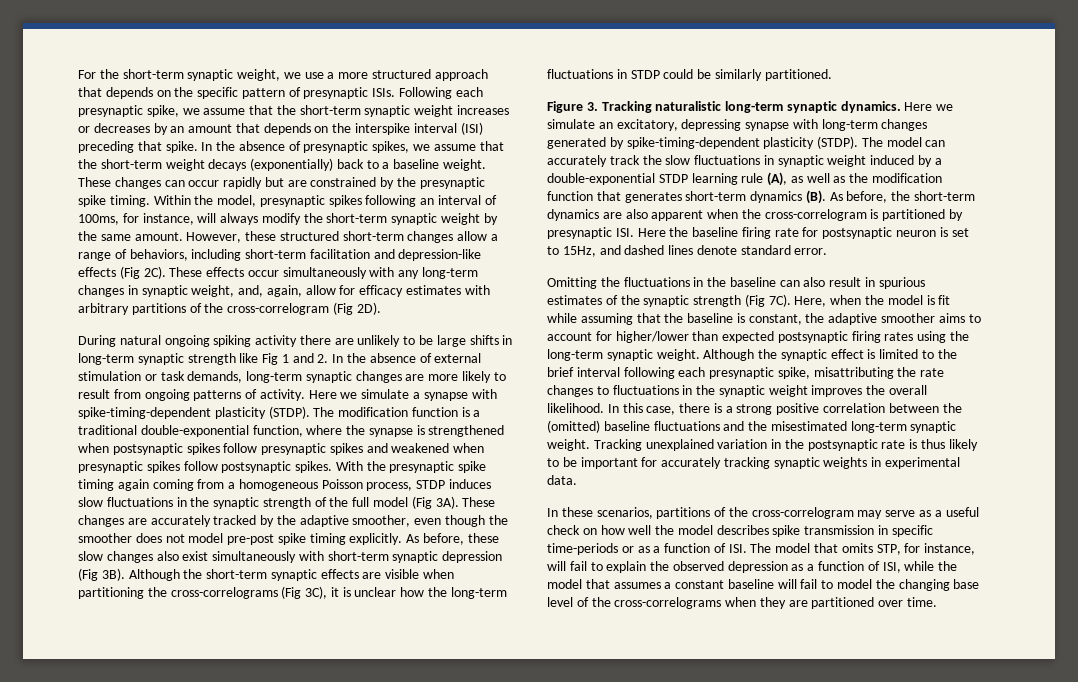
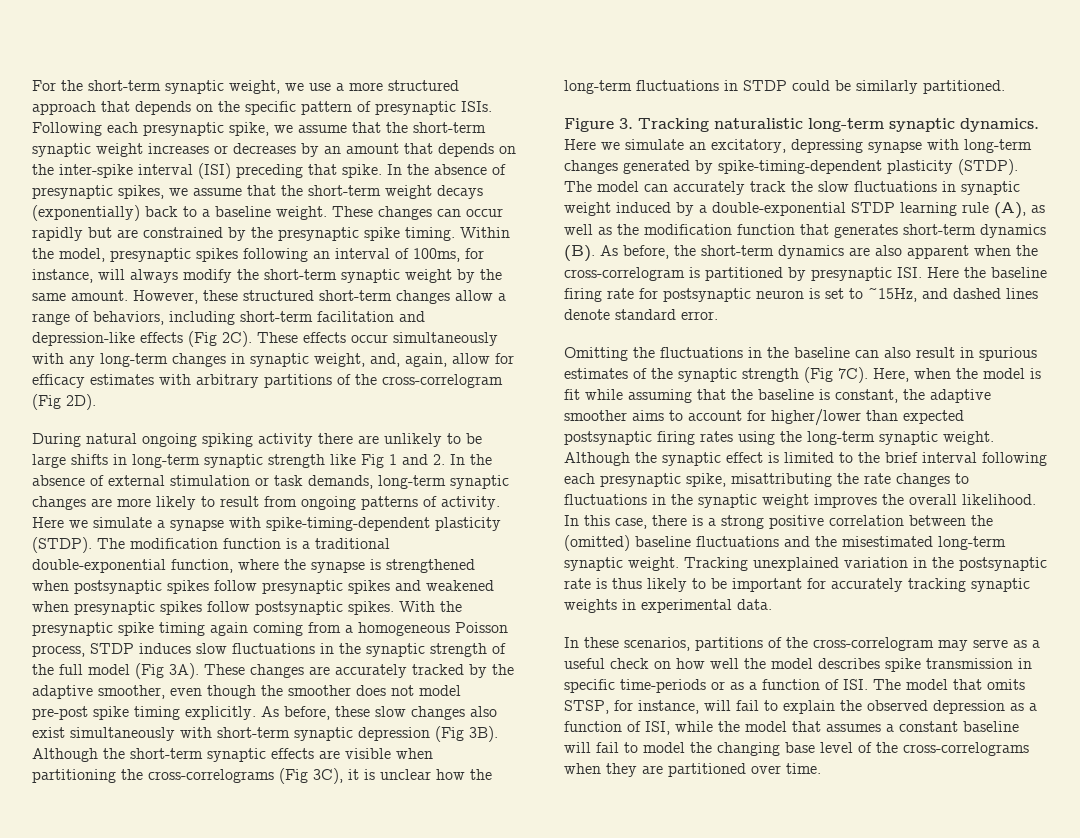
[355,123,411,135] interspike -> [59,164,133,178] inter-spike
[562,246,596,257] 15Hz, -> [868,287,917,302] ~15Hz,
[876,544,901,555] STP, -> [564,700,609,714] STSP,

